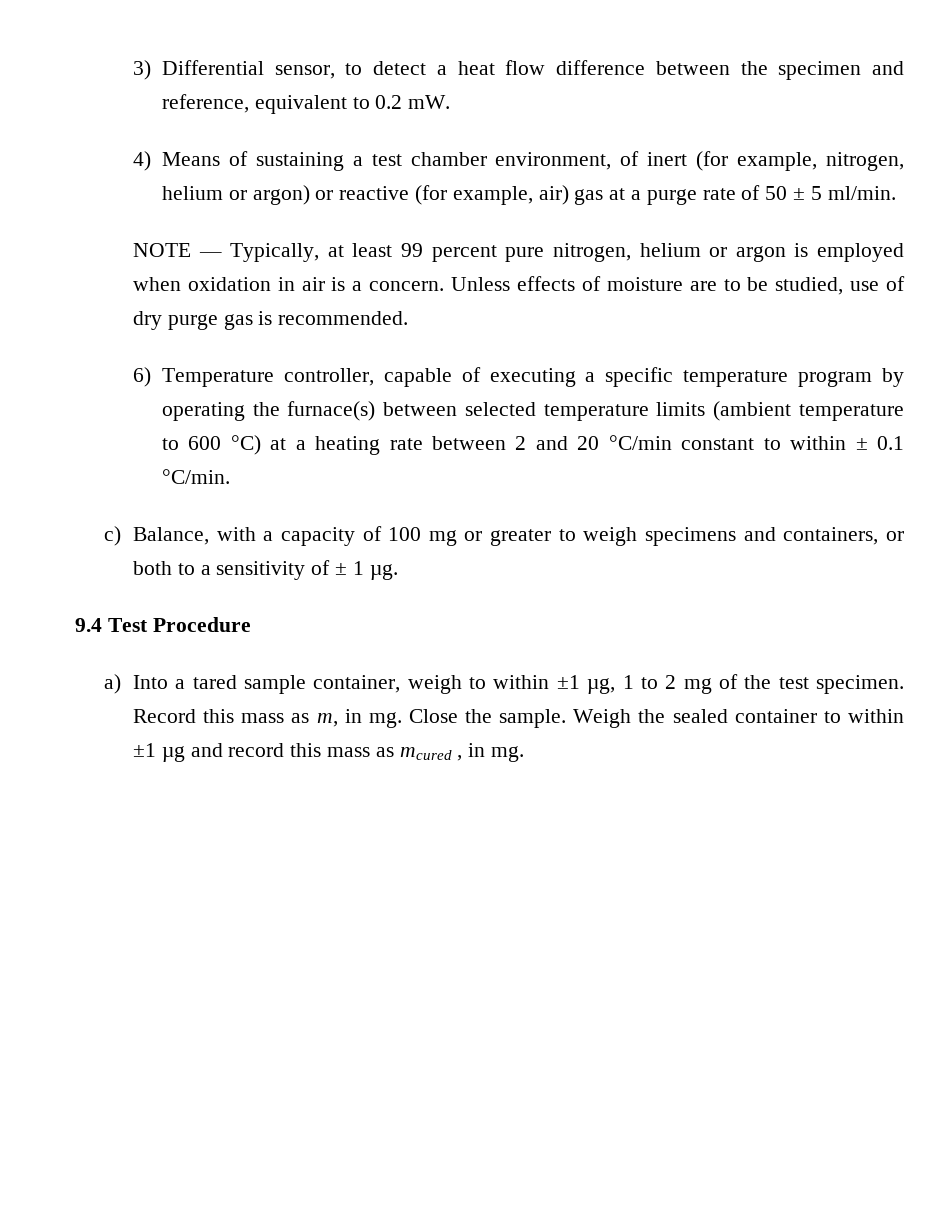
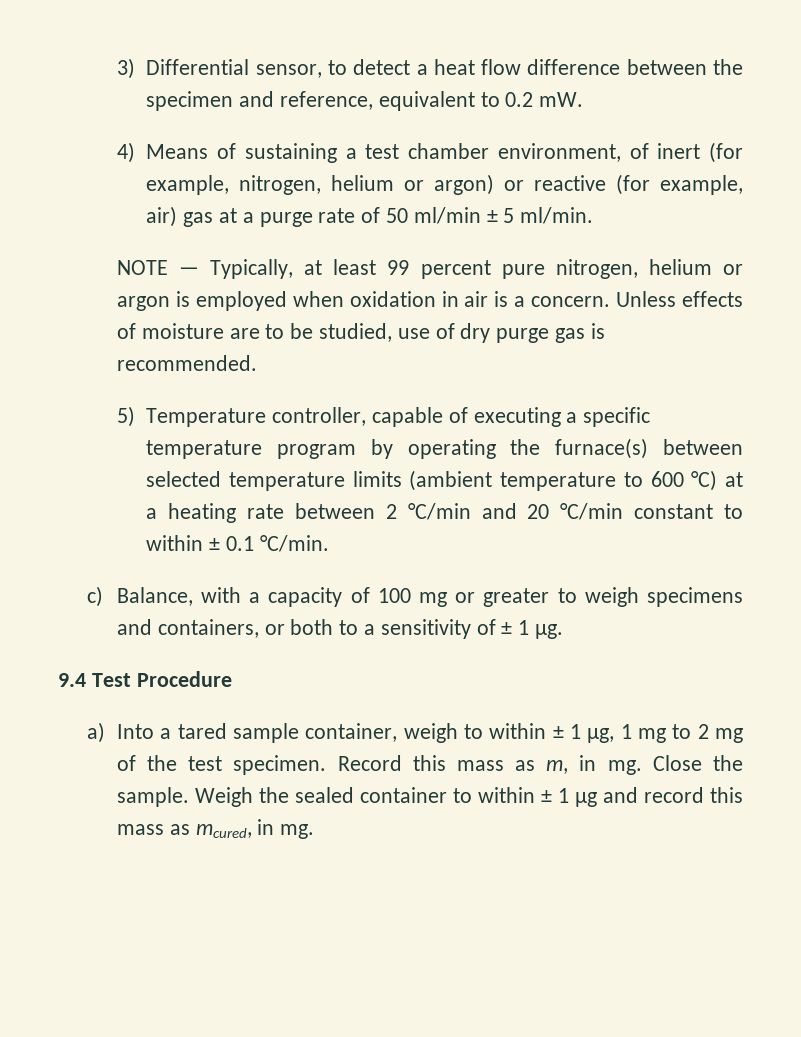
(788, 193) none -> [413,207,481,224] ml/min
[132,367,151,387] 6) -> [116,406,135,427] 5)
(527, 443) none -> [407,503,471,520] °C/min
[556,675,580,689] ±1 -> [552,724,581,739] ± 1
(634, 682) none -> [637,728,666,743] mg
[132,743,156,757] ±1 -> [540,788,569,803] ± 1
[399,747,463,761] mcured , -> [195,824,252,838] mcured,

